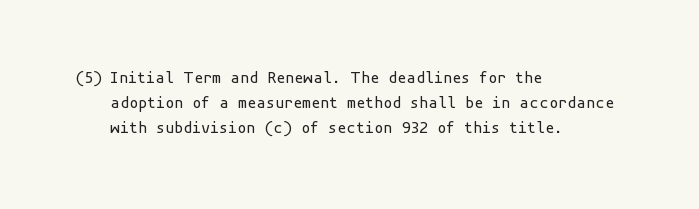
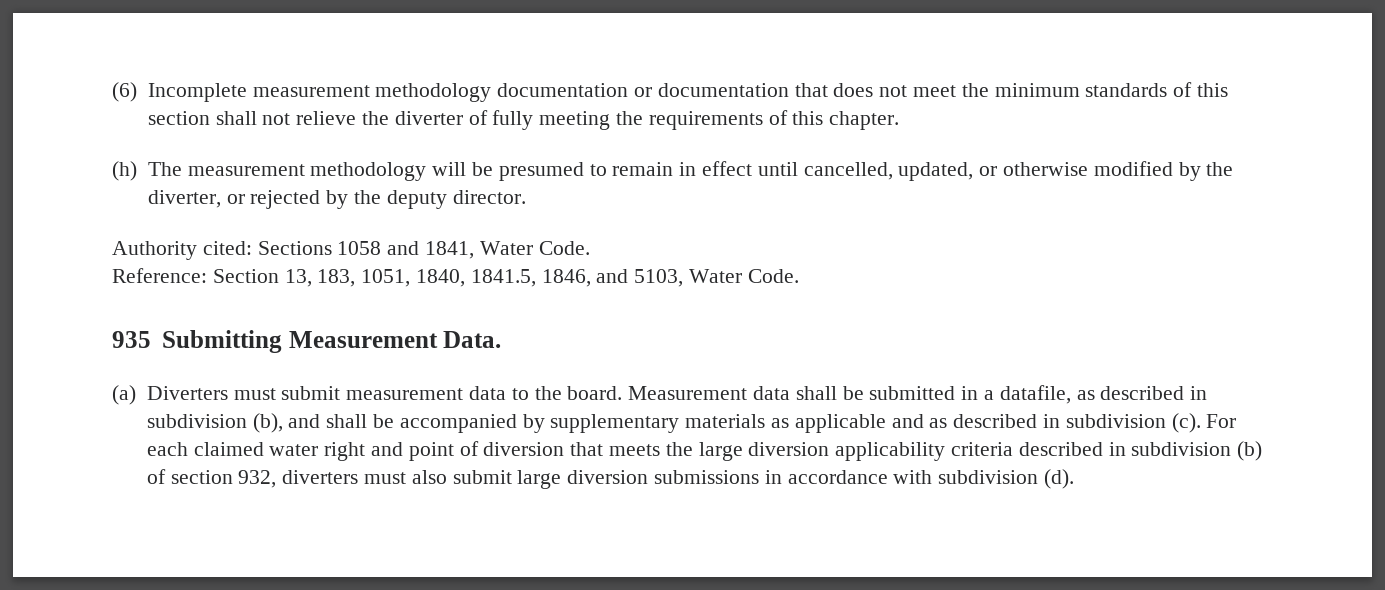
[75,71,543,87] [110,96,615,112] [110,121,564,137] (5) Initial Term and Renewal. The deadlines for the adoption of a measurement method shall be in accordance with subdivision (c) of section 932 of this title. -> [112,82,1229,102] [147,110,900,130] [112,161,1234,181] [147,190,526,209] [112,241,590,260] [112,268,799,287] [112,330,502,353] [112,385,1208,405] [146,413,1237,433] [146,441,1263,461] [146,469,1075,489] (6) Incomplete measurement methodology documentation or documentation that does not meet the minimum standards of this section shall not relieve the diverter of fully meeting the requirements of this chapter. // (h) The measurement methodology will be presumed to remain in effect until cancelled, updated, or otherwise modified by the diverter, or rejected by the deputy director. // Authority cited: Sections 1058 and 1841, Water Code. // Reference: Section 13, 183, 1051, 1840, 1841.5, 1846, and 5103, Water Code. // 935 Submitting Measurement Data. // (a) Diverters must submit measurement data to the board. Measurement data shall be submitted in a datafile, as described in subdivision (b), and shall be accompanied by supplementary materials as applicable and as described in subdivision (c). For each claimed water right and point of diversion that meets the large diversion applicability criteria described in subdivision (b) of section 932, diverters must also submit large diversion submissions in accordance with subdivision (d).

